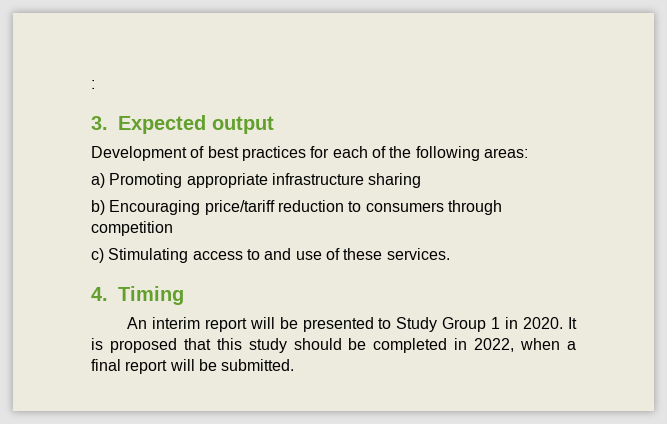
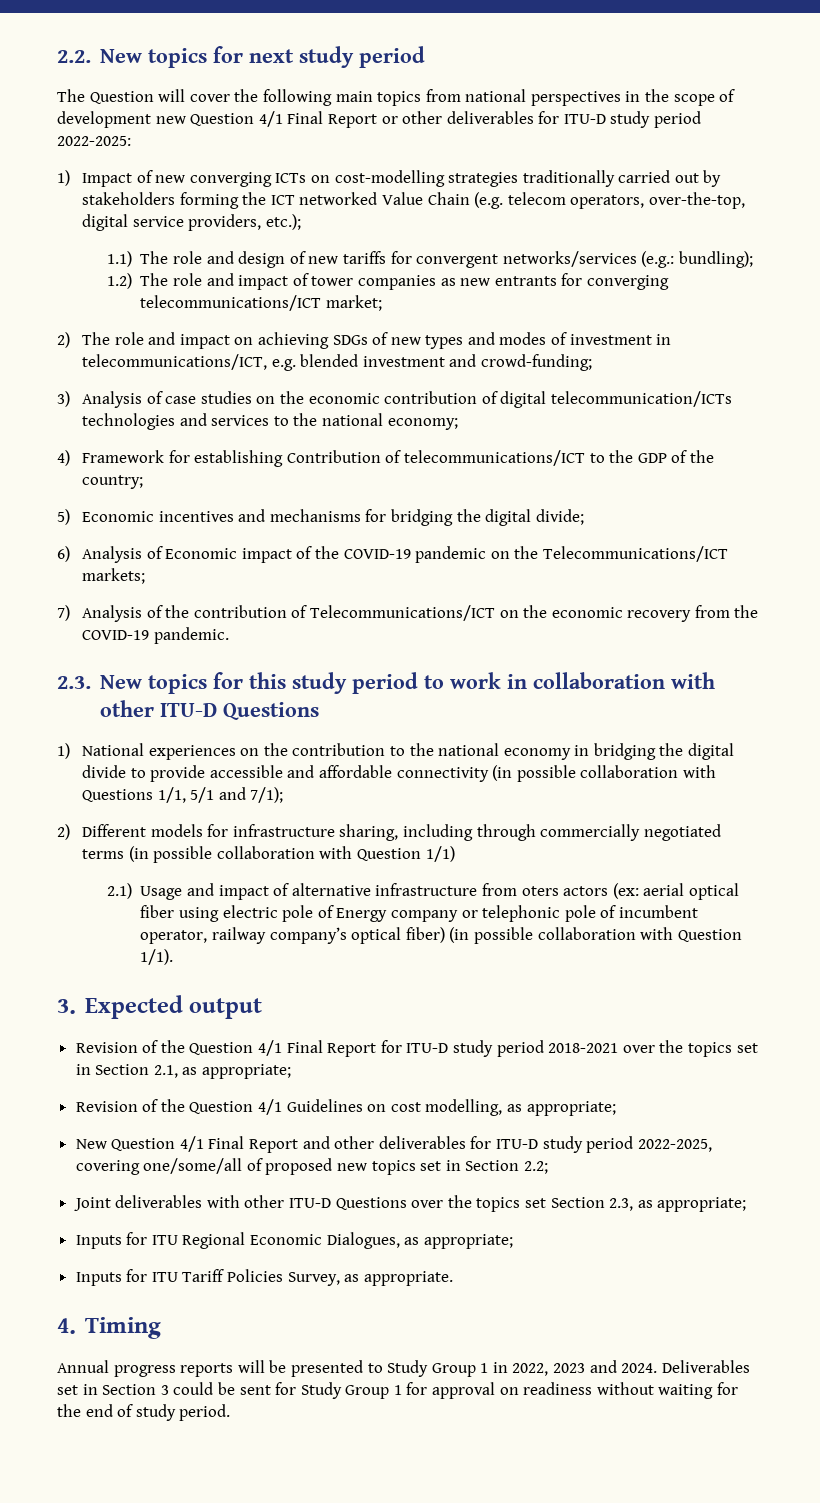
[91,80,95,89] [91,115,275,134] [91,146,528,161] [91,173,422,188] [91,200,502,215] [91,221,173,236] [91,248,450,263] : // 3. Expected output // Development of best practices for each of the following areas: // a) Promoting appropriate infrastructure sharing // b) Encouraging price/tariff reduction to consumers through competition // c) Stimulating access to and use of these services. -> [57,46,425,68] [57,89,736,106] [57,111,702,128] [57,136,131,146] [57,170,722,187] [81,192,745,209] [81,214,301,231] [106,251,753,268] [106,273,669,290] [140,295,383,311] [57,332,672,349] [81,354,592,371] [57,391,732,408] [81,413,458,430] [57,450,714,467] [81,475,143,489] [57,509,584,526] [57,546,728,563] [81,568,145,584] [57,605,759,622] [81,627,229,644] [57,672,715,694] [99,700,319,720] [57,743,735,760] [81,765,716,782] [81,787,284,803] [57,824,721,841] [81,846,455,863] [106,883,739,900] [140,905,698,922] [140,927,742,944] [140,949,174,965] [57,995,262,1019] [75,1040,758,1057] [75,1064,292,1079] [75,1099,616,1116] [75,1136,712,1153] [75,1158,549,1175] [73,1195,747,1212] [75,1232,513,1249] [75,1269,453,1286] 2.2. New topics for next study period // The Question will cover the following main topics from national perspectives in the scope of development new Question 4/1 Final Report or other deliverables for ITU-D study period 2022-2025: // 1) Impact of new converging ICTs on cost-modelling strategies traditionally carried out by stakeholders forming the ICT networked Value Chain (e.g. telecom operators, over-the-top, digital service providers, etc.); // 1.1) The role and design of new tariffs for convergent networks/services (e.g.: bundling); // 1.2) The role and impact of tower companies as new entrants for converging telecommunications/ICT market; // 2) The role and impact on achieving SDGs of new types and modes of investment in telecommunications/ICT, e.g. blended investment and crowd-funding; // 3) Analysis of case studies on the economic contribution of digital telecommunication/ICTs technologies and services to the national economy; // 4) Framework for establishing Contribution of telecommunications/ICT to the GDP of the country; // 5) Economic incentives and mechanisms for bridging the digital divide; // 6) Analysis of Economic impact of the COVID-19 pandemic on the Telecommunications/ICT markets; // 7) Analysis of the contribution of Telecommunications/ICT on the economic recovery from the COVID-19 pandemic. // 2.3. New topics for this study period to work in collaboration with other ITU-D Questions // 1) National experiences on the contribution to the national economy in bridging the digital divide to provide accessible and affordable connectivity (in possible collaboration with Questions 1/1, 5/1 and 7/1); // 2) Different models for infrastructure sharing, including through commercially negotiated terms (in possible collaboration with Question 1/1) // 2.1) Usage and impact of alternative infrastructure from oters actors (ex: aerial optical fiber using electric pole of Energy company or telephonic pole of incumbent operator, railway company’s optical fiber) (in possible collaboration with Question 1/1). // 3. Expected output // Revision of the Question 4/1 Final Report for ITU-D study period 2018-2021 over the topics set in Section 2.1, as appropriate; // Revision of the Question 4/1 Guidelines on cost modelling, as appropriate; // New Question 4/1 Final Report and other deliverables for ITU-D study period 2022-2025, covering one/some/all of proposed new topics set in Section 2.2; // Joint deliverables with other ITU-D Questions over the topics set Section 2.3, as appropriate; // Inputs for ITU Regional Economic Dialogues, as appropriate; // Inputs for ITU Tariff Policies Survey, as appropriate.
[126,317,247,332] An interim report -> [57,1360,234,1377] Annual progress reports
[523,317,577,329] [91,338,577,353] [91,359,295,374] 2020. It is proposed that this study should be completed in 2022, when a final report will be submitted. -> [512,1360,750,1376] [57,1382,739,1399] [57,1404,231,1421] 2022, 2023 and 2024. Deliverables set in Section 3 could be sent for Study Group 1 for approval on readiness without waiting for the end of study period.

